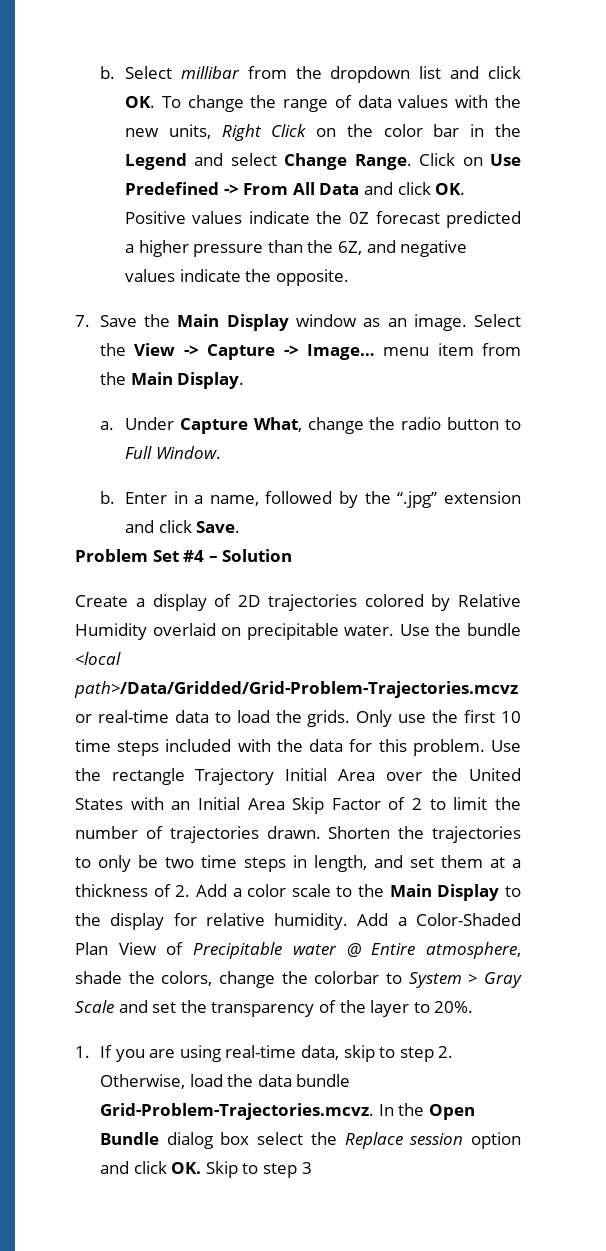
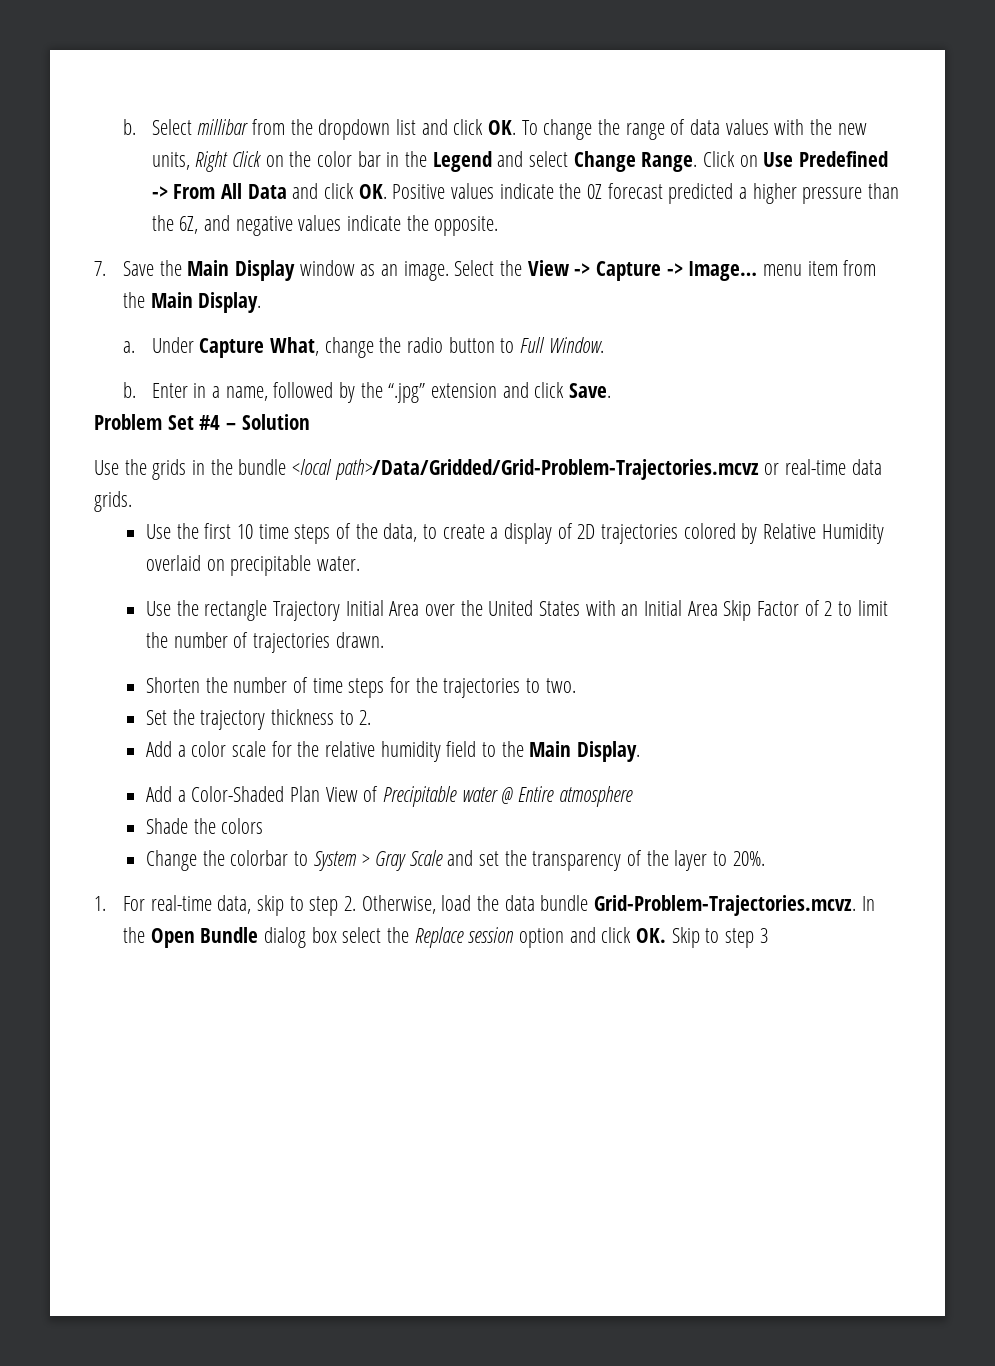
[75,595,128,607] Create -> [94,459,882,480] [94,491,132,512] [145,523,485,544] Use the grids in the bundle <local path>/Data/Gridded/Grid-Problem-Trajectories.mcvz or real-time data grids. // Use the first 10 time steps of the data, to create
[399,623,521,636] [75,652,121,665] [74,681,518,698] [75,710,522,727] [75,739,485,756] Use the bundle <local path>/Data/Gridded/Grid-Problem-Trajectories.mcvz or real-time data to load the grids. Only use the first 10 time steps included with the data for this problem. -> (360, 563) //
(321, 832) none -> (384, 640) //
[432,826,521,843] [75,855,521,872] [75,884,191,897] trajectories to only be two time steps in length, and set them at a thickness of 2. -> [233,677,576,698] [145,709,372,730] number of time steps for the trajectories to two. // Set the trajectory thickness to 2. //
[336,884,521,901] [75,913,349,930] to the Main Display to the display for relative humidity. -> [271,741,640,762] for the relative humidity field to the Main Display. //
[426,942,521,959] [75,971,275,988] atmosphere, shade the colors, change -> [558,786,633,807] [145,818,264,834] [145,850,197,871] atmosphere // Shade the colors // Change
[99,1045,221,1062] If you are using -> [122,896,145,911] For

